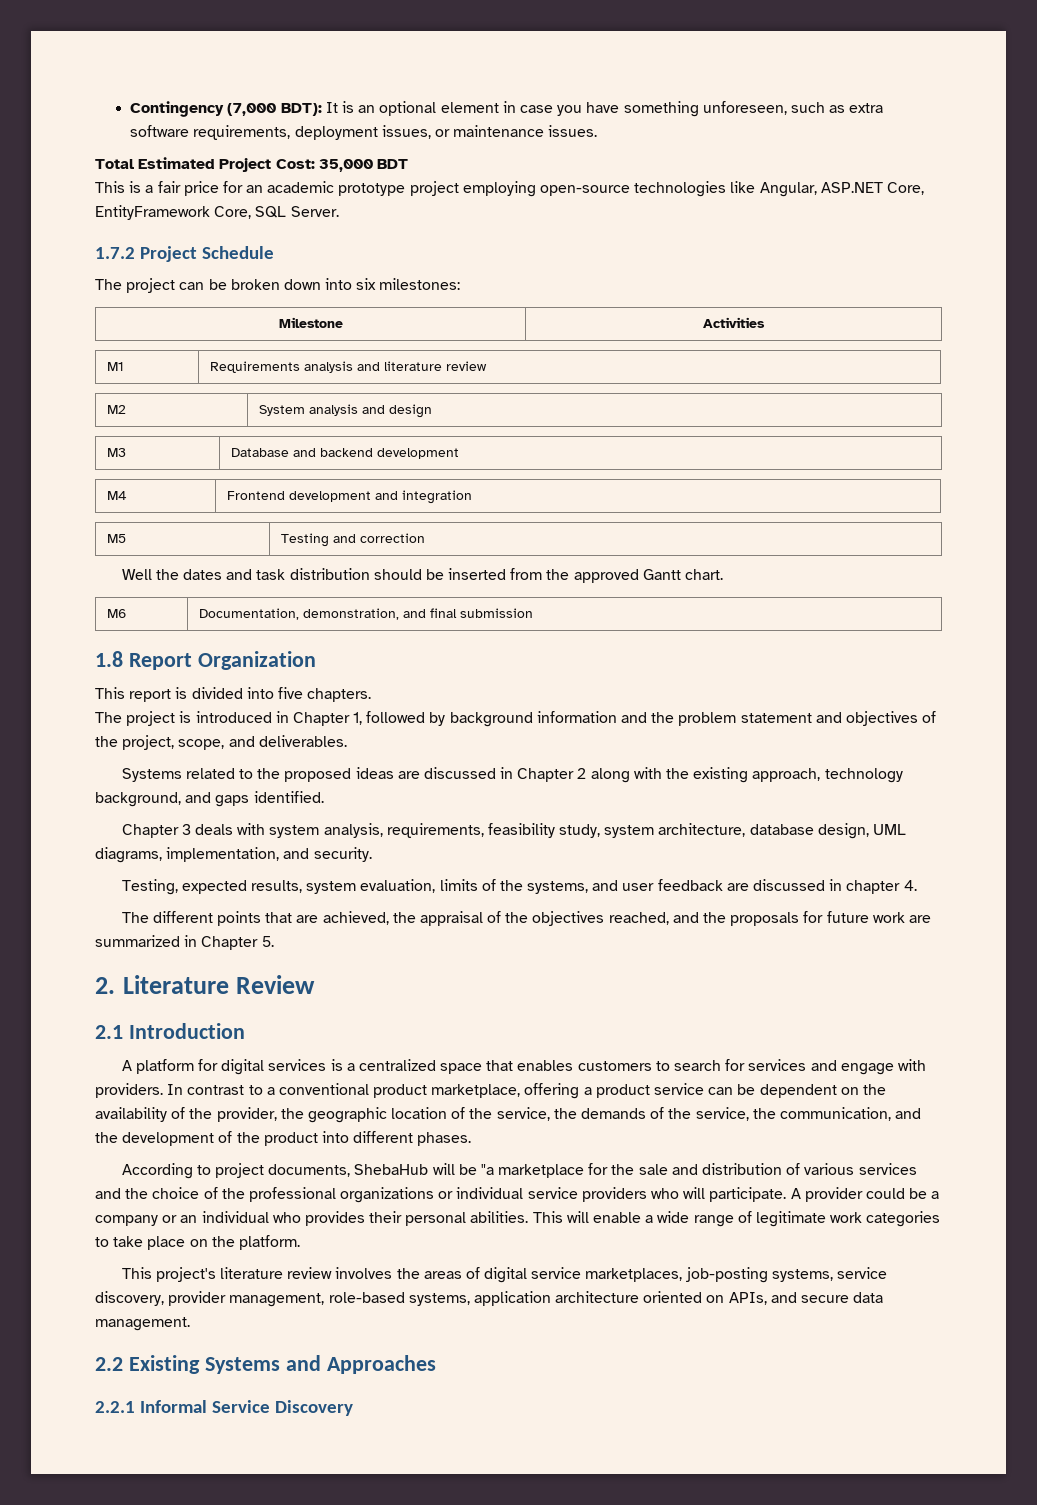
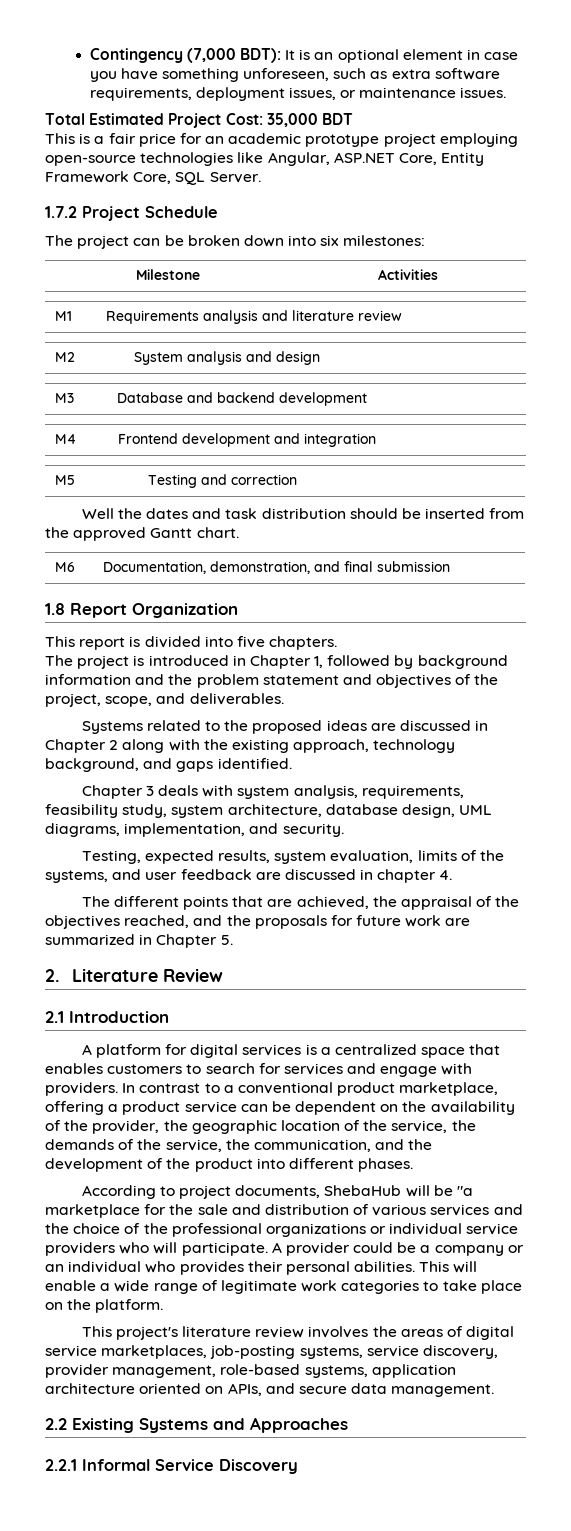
[95,205,210,220] EntityFramework -> [441,152,485,166] [45,171,129,183] Entity Framework

